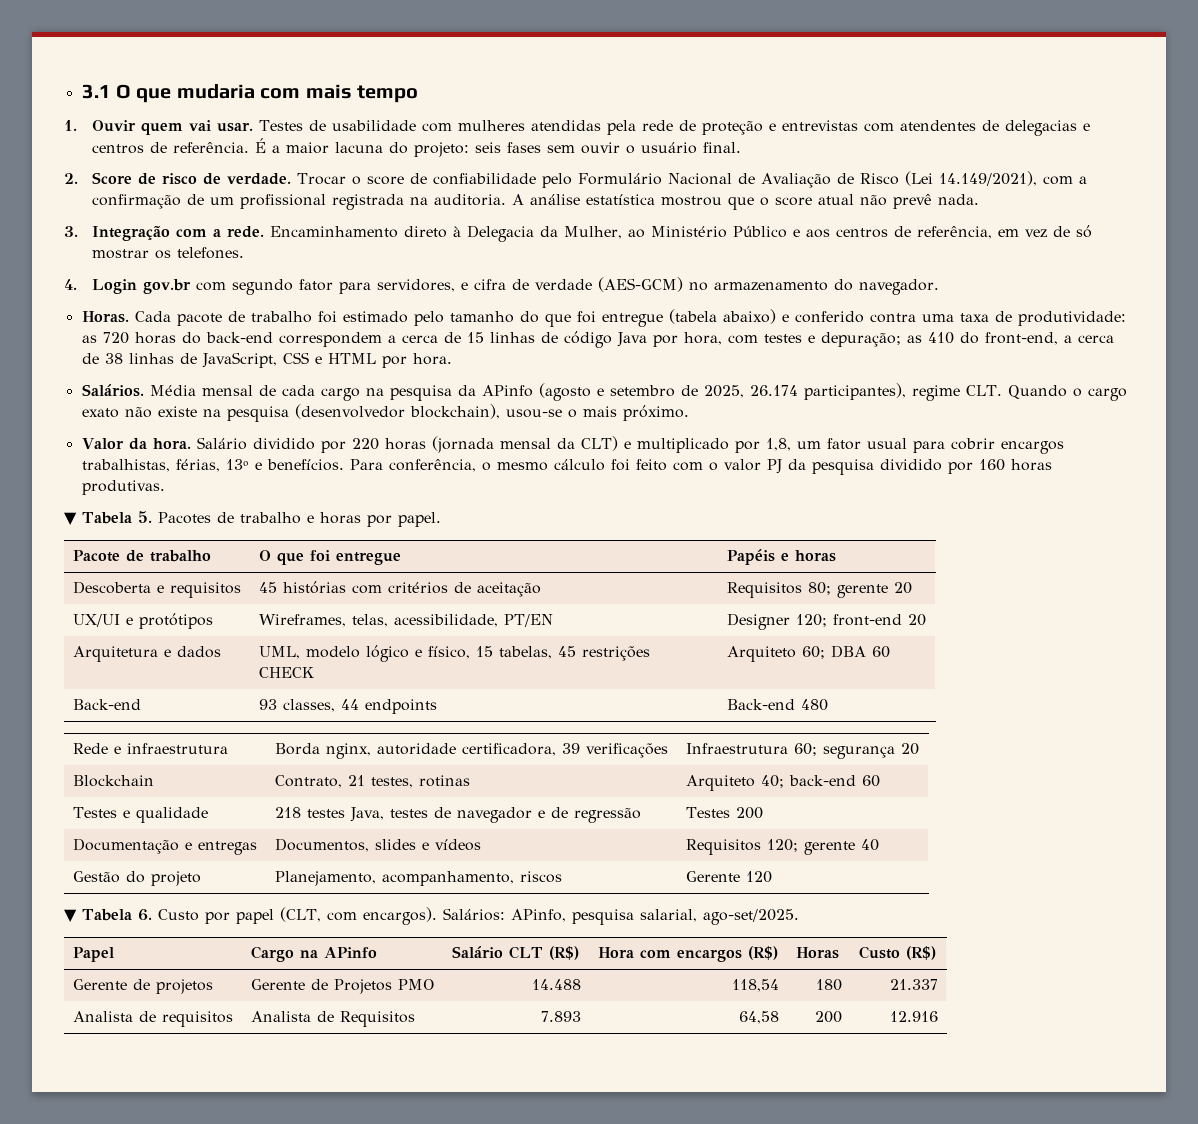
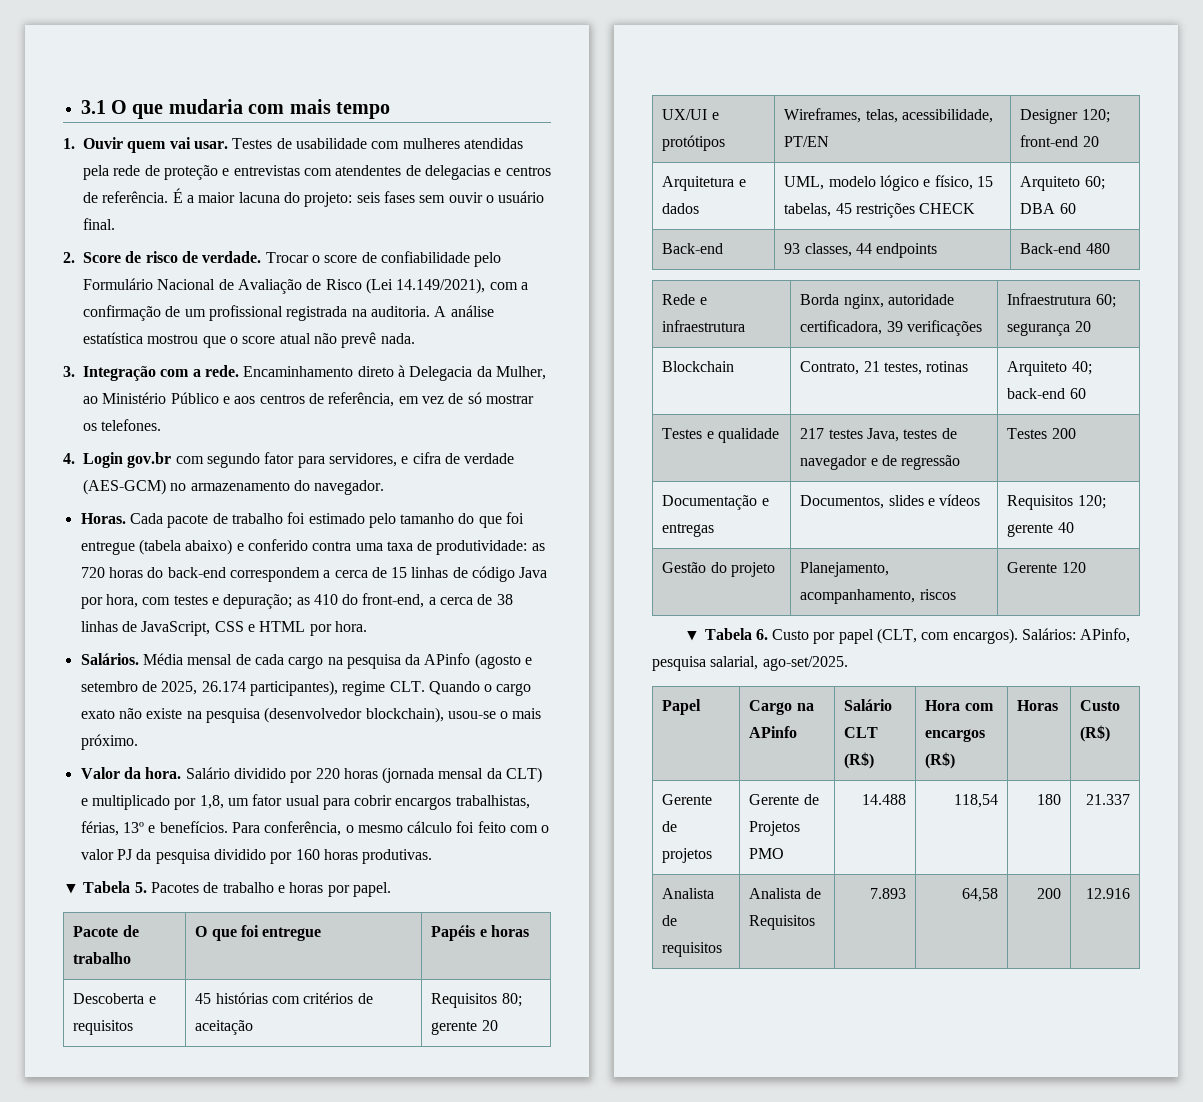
[275,807,302,818] 218 -> [800,428,825,439] 217

